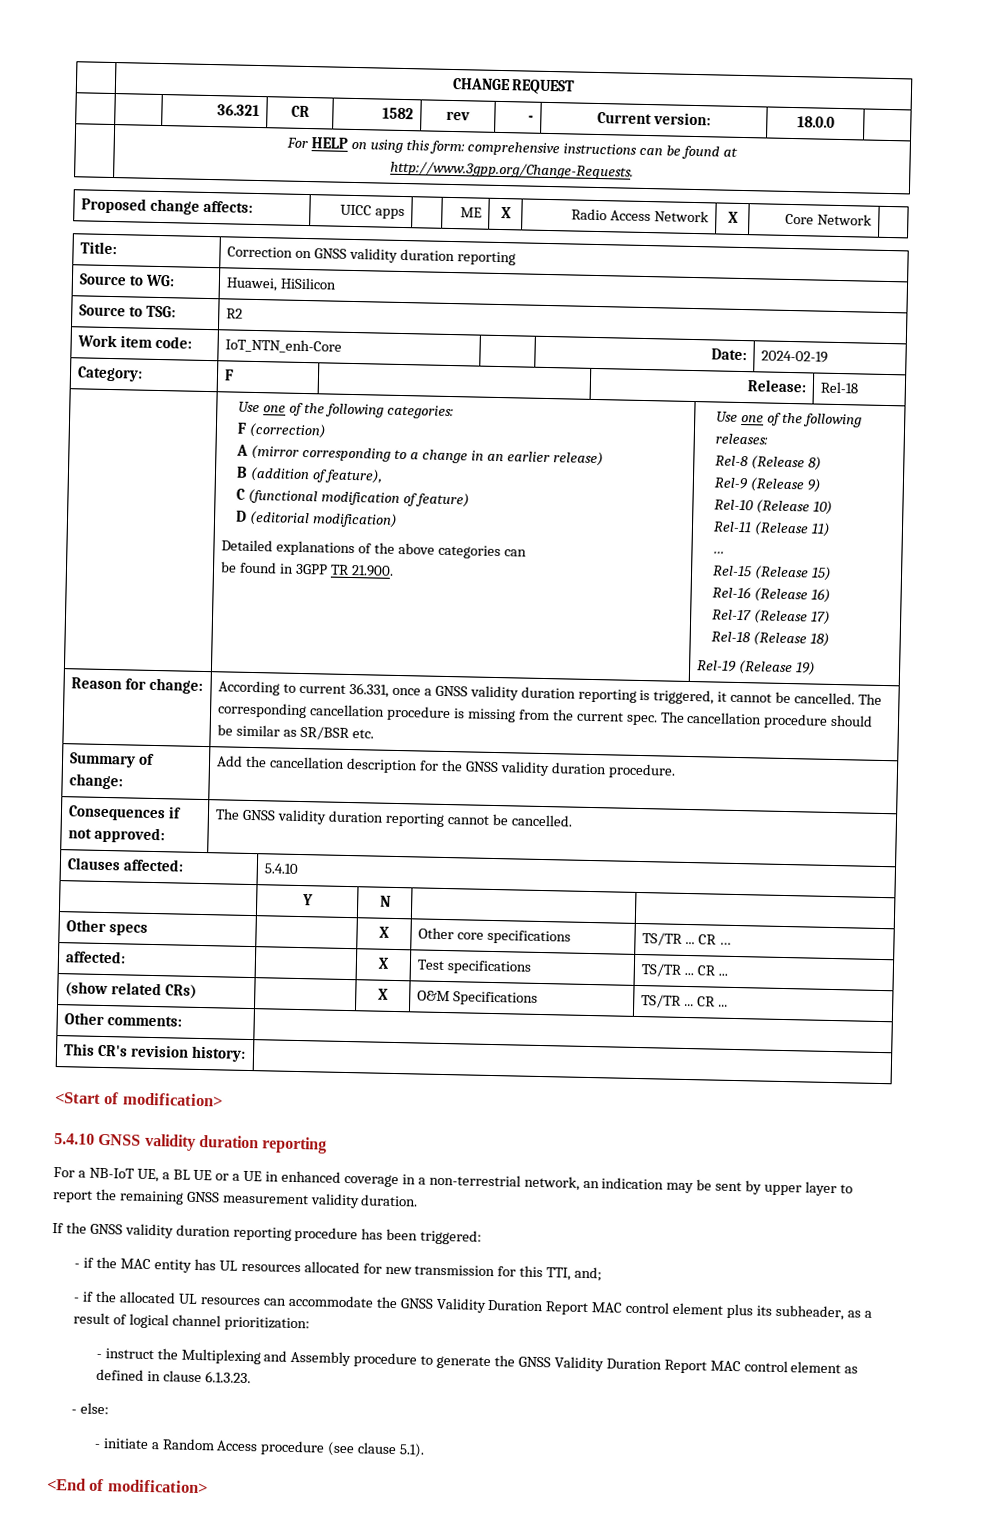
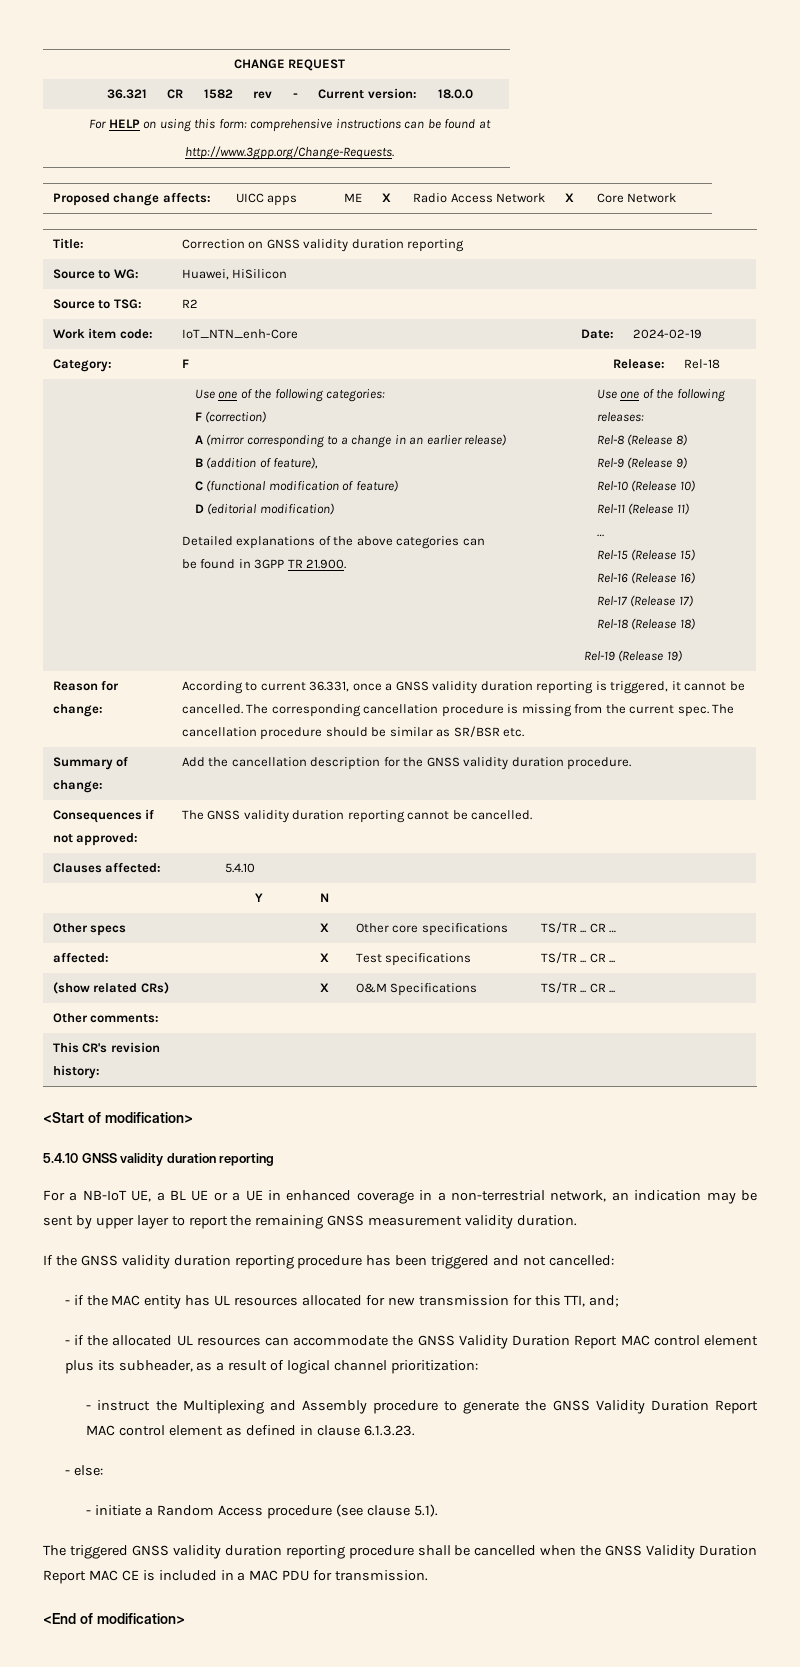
[420,1229,483,1245] triggered: -> [431,1255,614,1269] triggered and not cancelled:
(426, 1450) none -> [43,1545,758,1559] [43,1570,429,1584] // The triggered GNSS validity duration reporting procedure shall be cancelled when the GNSS Validity Duration Report MAC CE is included in a MAC PDU for transmission.

